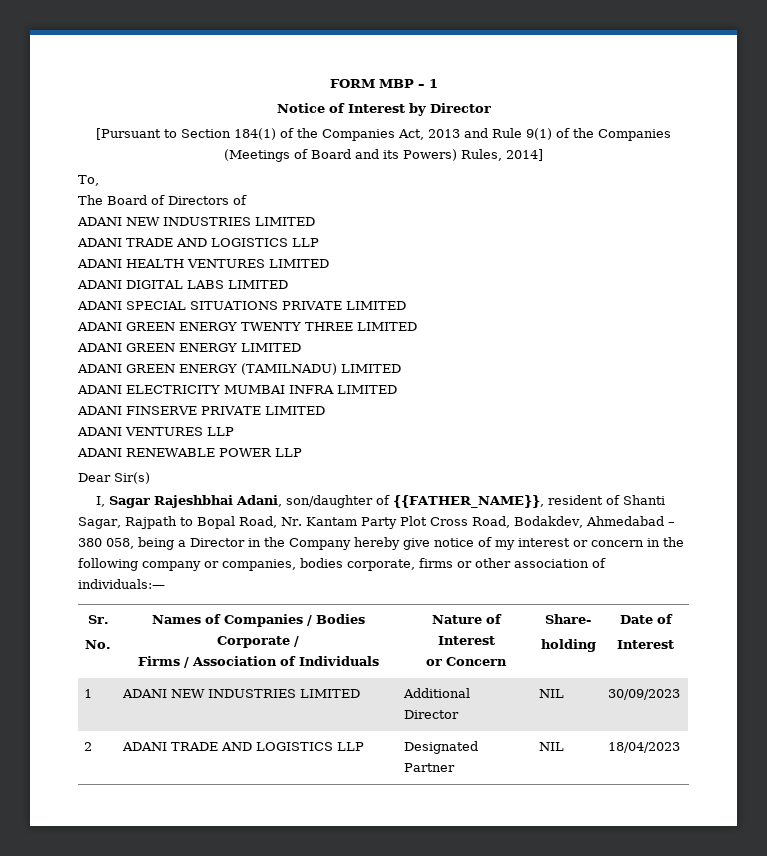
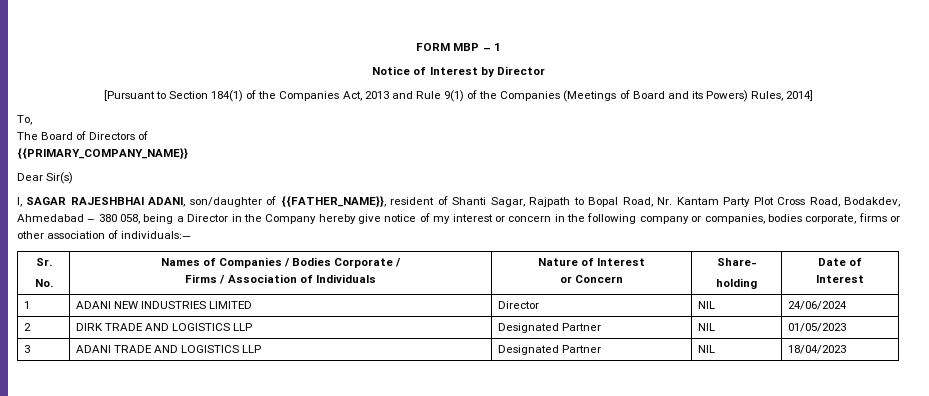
[77,217,315,226] [77,238,319,247] [77,259,329,268] [77,280,288,289] [77,301,406,310] [77,322,417,331] [77,343,301,352] [77,363,401,375] [77,385,397,394] [77,406,325,415] [77,427,234,436] [77,448,302,457] ADANI NEW INDUSTRIES LIMITED // ADANI TRADE AND LOGISTICS LLP // ADANI HEALTH VENTURES LIMITED // ADANI DIGITAL LABS LIMITED // ADANI SPECIAL SITUATIONS PRIVATE LIMITED // ADANI GREEN ENERGY TWENTY THREE LIMITED // ADANI GREEN ENERGY LIMITED // ADANI GREEN ENERGY (TAMILNADU) LIMITED // ADANI ELECTRICITY MUMBAI INFRA LIMITED // ADANI FINSERVE PRIVATE LIMITED // ADANI VENTURES LLP // ADANI RENEWABLE POWER LLP -> [17,148,188,159] {{PRIMARY_COMPANY_NAME}}
[109,495,283,508] Sagar Rajeshbhai Adani, -> [26,197,186,207] SAGAR RAJESHBHAI ADANI,
[403,688,471,698] Additional -> (252, 305) none
[608,689,681,700] 30/09/2023 -> [787,301,847,310] 24/06/2024
(93, 746) none -> [75,323,253,331] [497,323,601,333] [697,323,715,331] [787,323,846,332] [23,345,30,353] | DIRK TRADE AND LOGISTICS LLP | Designated Partner | NIL | 01/05/2023 // 3

